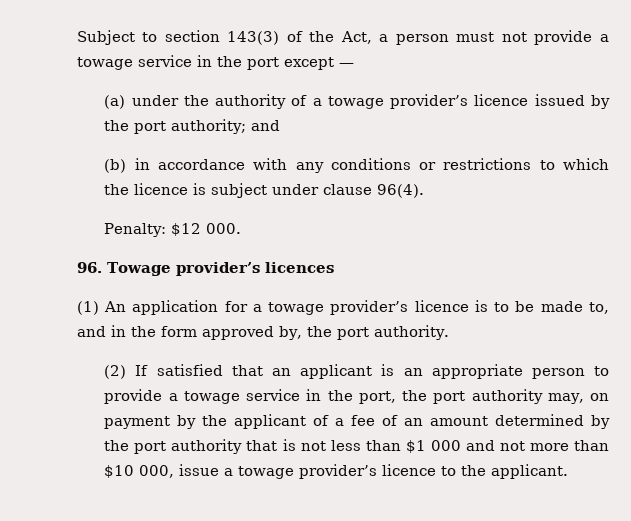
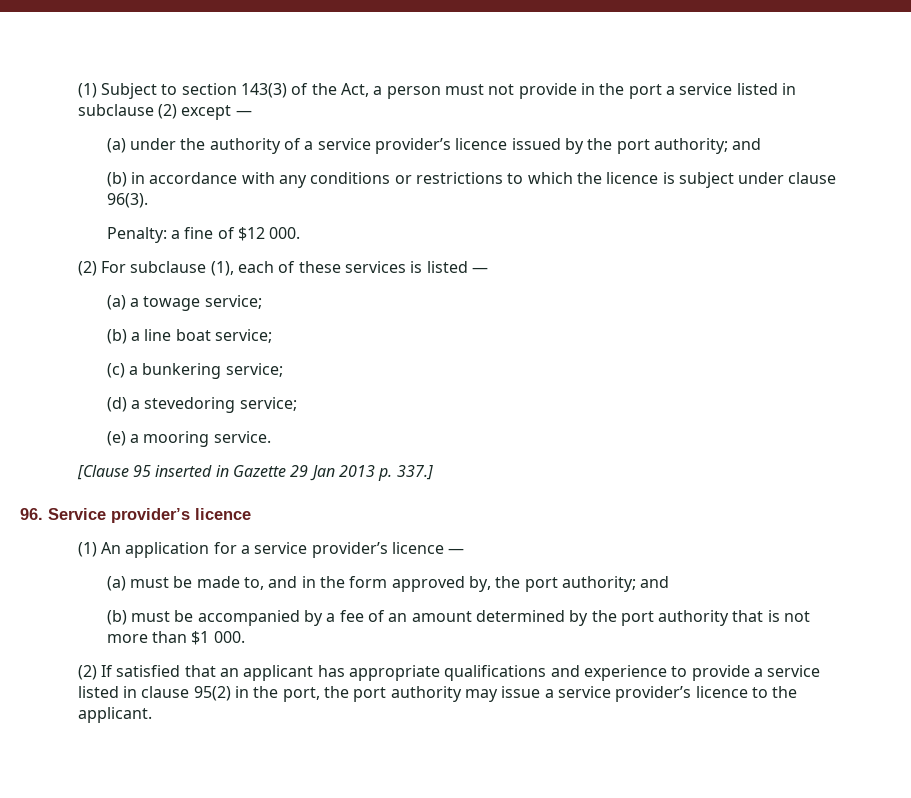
(76, 37) none -> [77,83,97,98] (1)
[600,34,610,42] [76,55,279,70] a towage service in the port -> [580,83,796,99] [77,104,178,119] in the port a service listed in subclause (2)
[327,96,384,109] towage -> [317,138,371,150] service
[377,184,425,198] 96(4). -> [106,193,148,208] 96(3).
(167, 230) none -> [170,227,235,239] a fine of
[76,262,334,276] 96. Towage provider’s licences -> [77,261,488,276] [106,295,262,311] [106,329,272,344] [106,363,283,379] [106,397,297,413] [106,431,271,447] [76,465,433,481] [20,508,251,523] (2) For subclause (1), each of these services is listed — // (a) a towage service; // (b) a line boat service; // (c) a bunkering service; // (d) a stevedoring service; // (e) a mooring service. // [Clause 95 inserted in Gazette 29 Jan 2013 p. 337.] // 96. Service provider’s licence
[268,300,510,315] towage provider’s licence is to -> [254,542,465,558] [106,576,169,591] service provider’s licence — // (a) must
[373,325,449,340] [104,364,609,379] [104,389,609,404] [104,414,330,429] authority. // (2) If satisfied that an applicant is an appropriate person to provide a towage service in the port, the port authority may, on payment by the applicant of -> [561,576,670,592] [106,610,323,626] authority; and // (b) must be accompanied by
[330,440,361,451] less -> [106,634,148,643] more
[430,440,610,451] [104,465,175,478] 000 and not more than $10 000, -> [213,631,245,643] [77,665,821,681] [77,686,498,702] 000. // (2) If satisfied that an applicant has appropriate qualifications and experience to provide a service listed in clause 95(2) in the port, the port authority may
[238,466,295,479] towage -> [557,686,611,698] service

